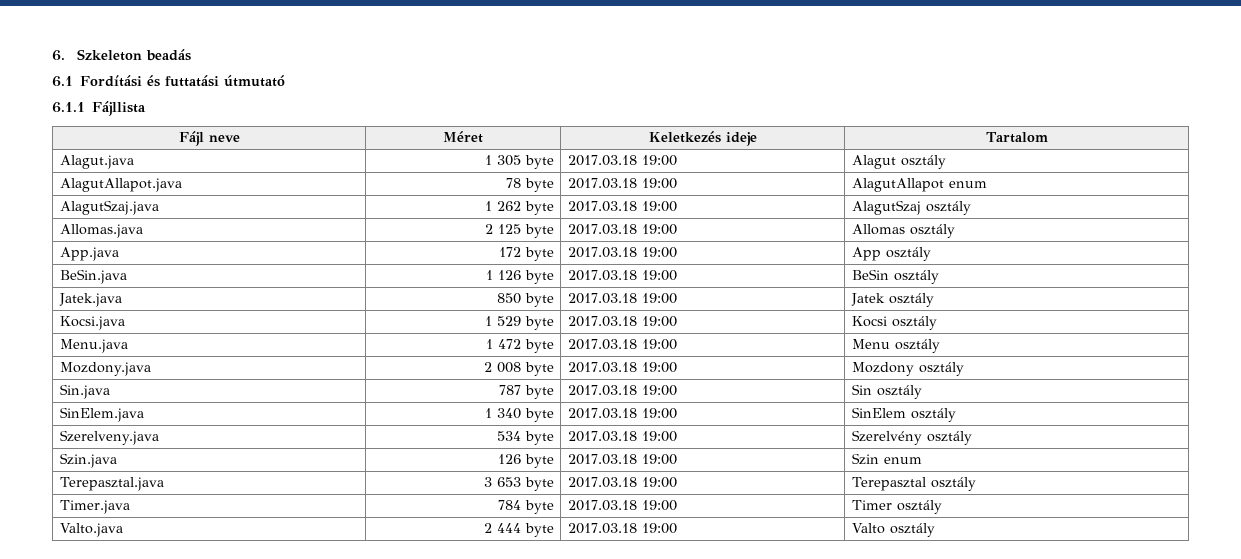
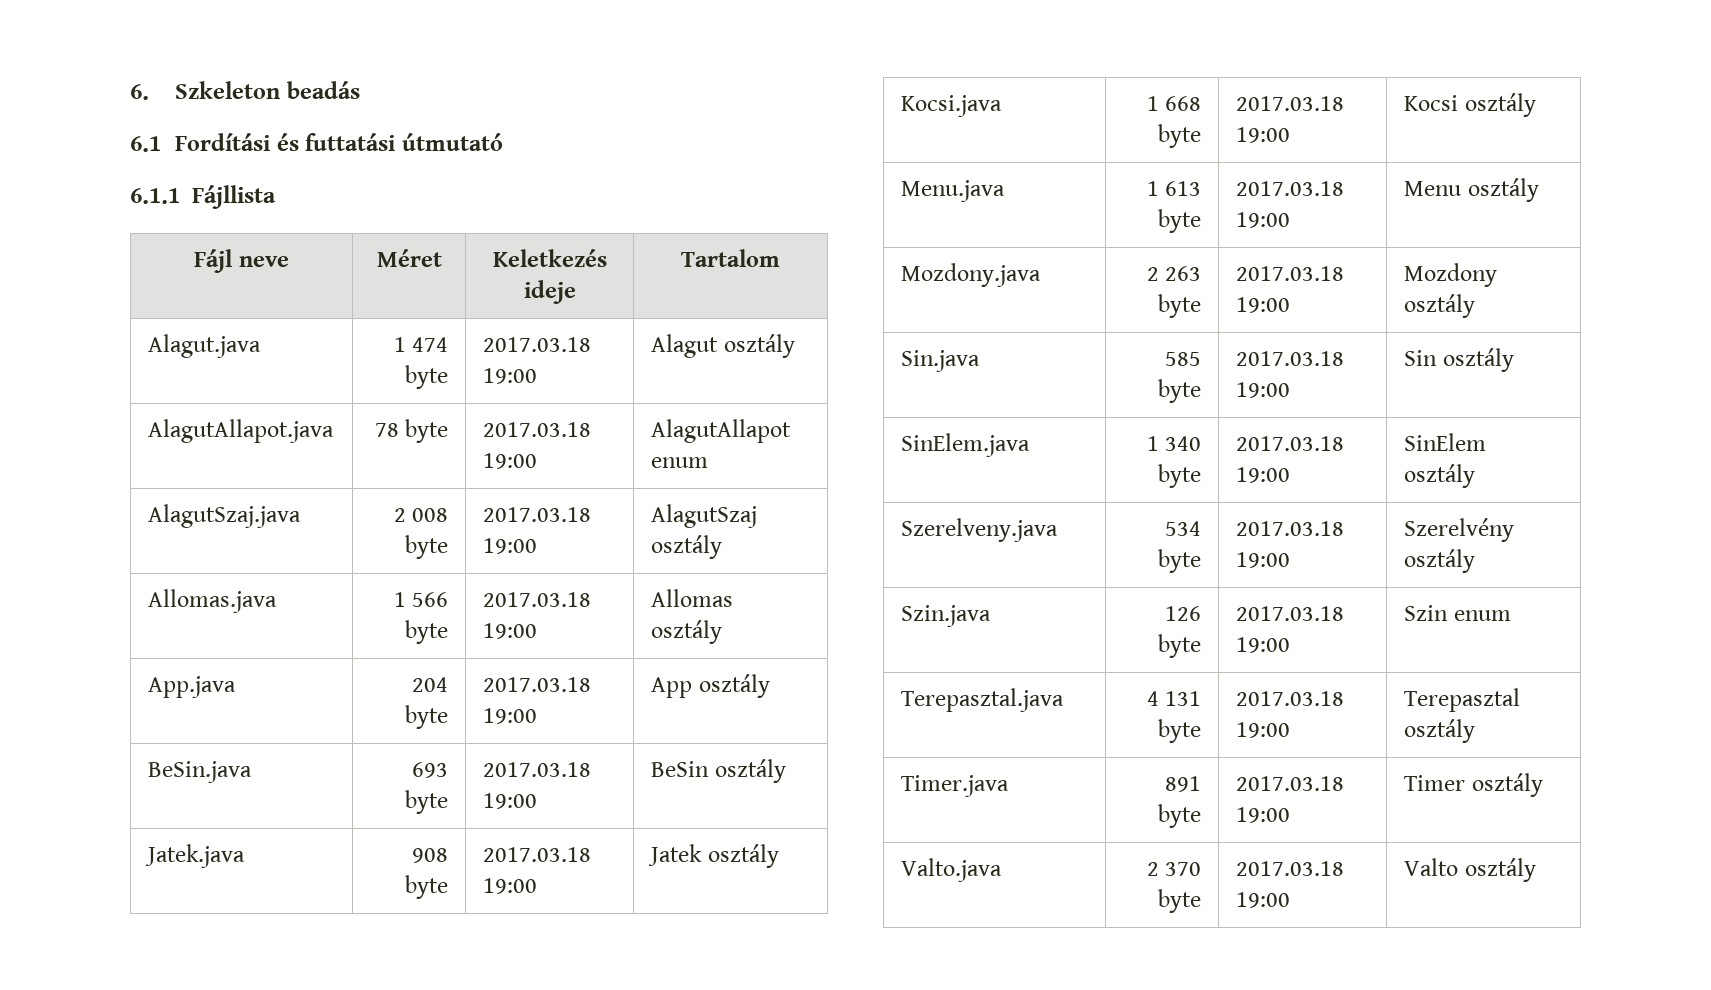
[496,155,521,166] 305 -> [411,337,448,352] 474
[484,201,521,211] 1 262 -> [393,508,448,522] 2 008
[484,224,521,234] 2 125 -> [393,592,448,607] 1 566
[498,247,521,257] 172 -> [411,677,448,692] 204
[485,270,521,280] 1 126 -> [411,762,448,778] 693
[496,293,521,304] 850 -> [411,848,448,863] 908
[496,316,521,326] 529 -> [1164,96,1201,111] 668
[497,339,521,349] 472 -> [1164,181,1201,196] 613
[496,362,521,373] 008 -> [1164,266,1201,281] 263
[498,385,521,395] 787 -> [1164,352,1201,366] 585
[483,477,521,487] 3 653 -> [1146,691,1201,706] 4 131
[497,500,521,510] 784 -> [1164,776,1201,792] 891
[496,523,521,533] 444 -> [1164,862,1201,876] 370

